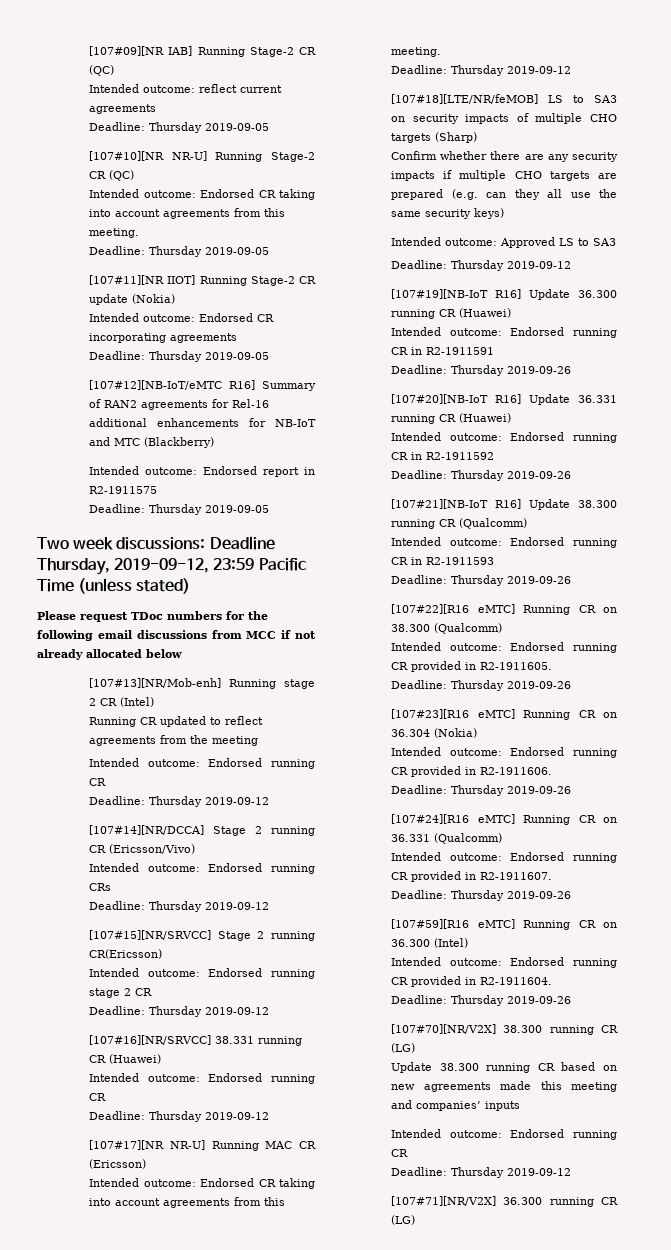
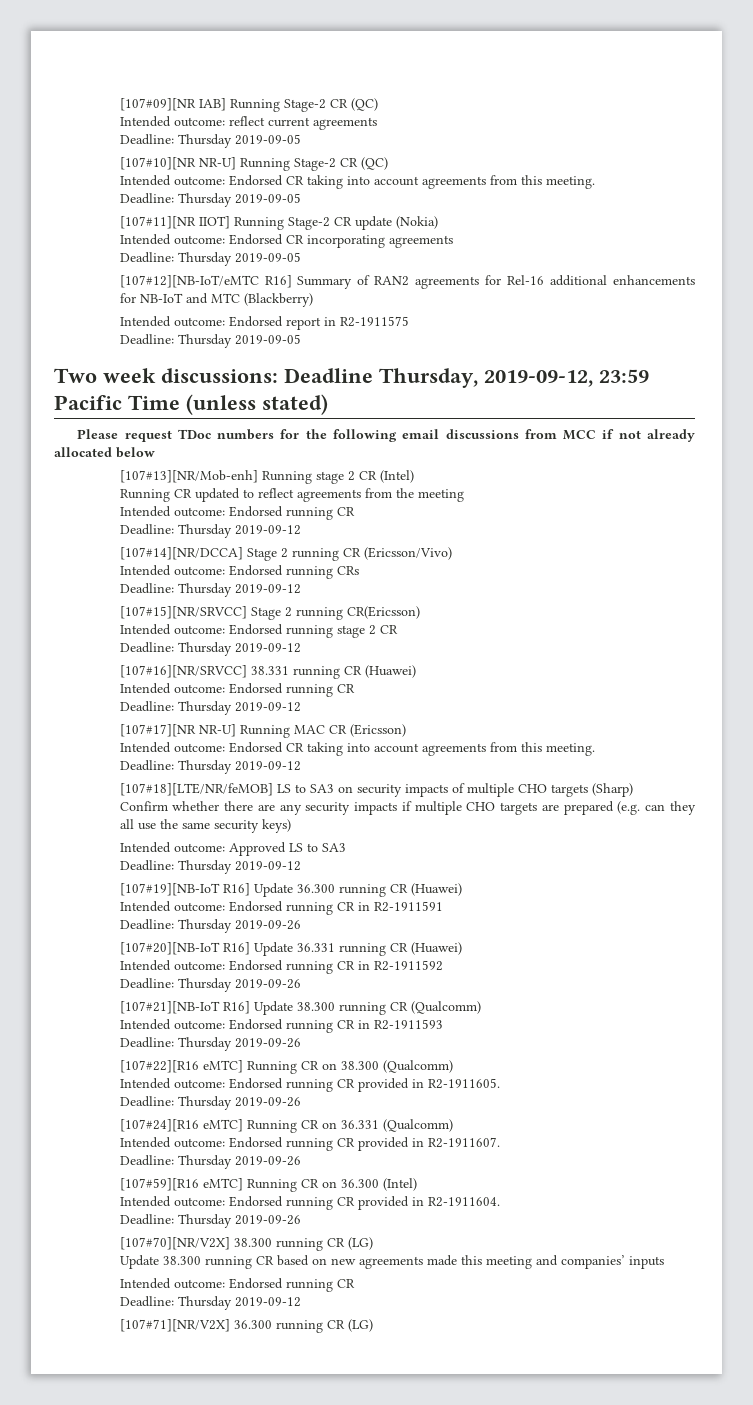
[391,709,617,720] [391,728,478,738] [391,747,617,758] [391,766,553,777] [391,785,572,796] // [107#23][R16 eMTC] Running CR on 36.304 (Nokia) // Intended outcome: Endorsed running CR provided in R2-1911606. // Deadline: Thursday 2019-09-26 -> (301, 1102) none

